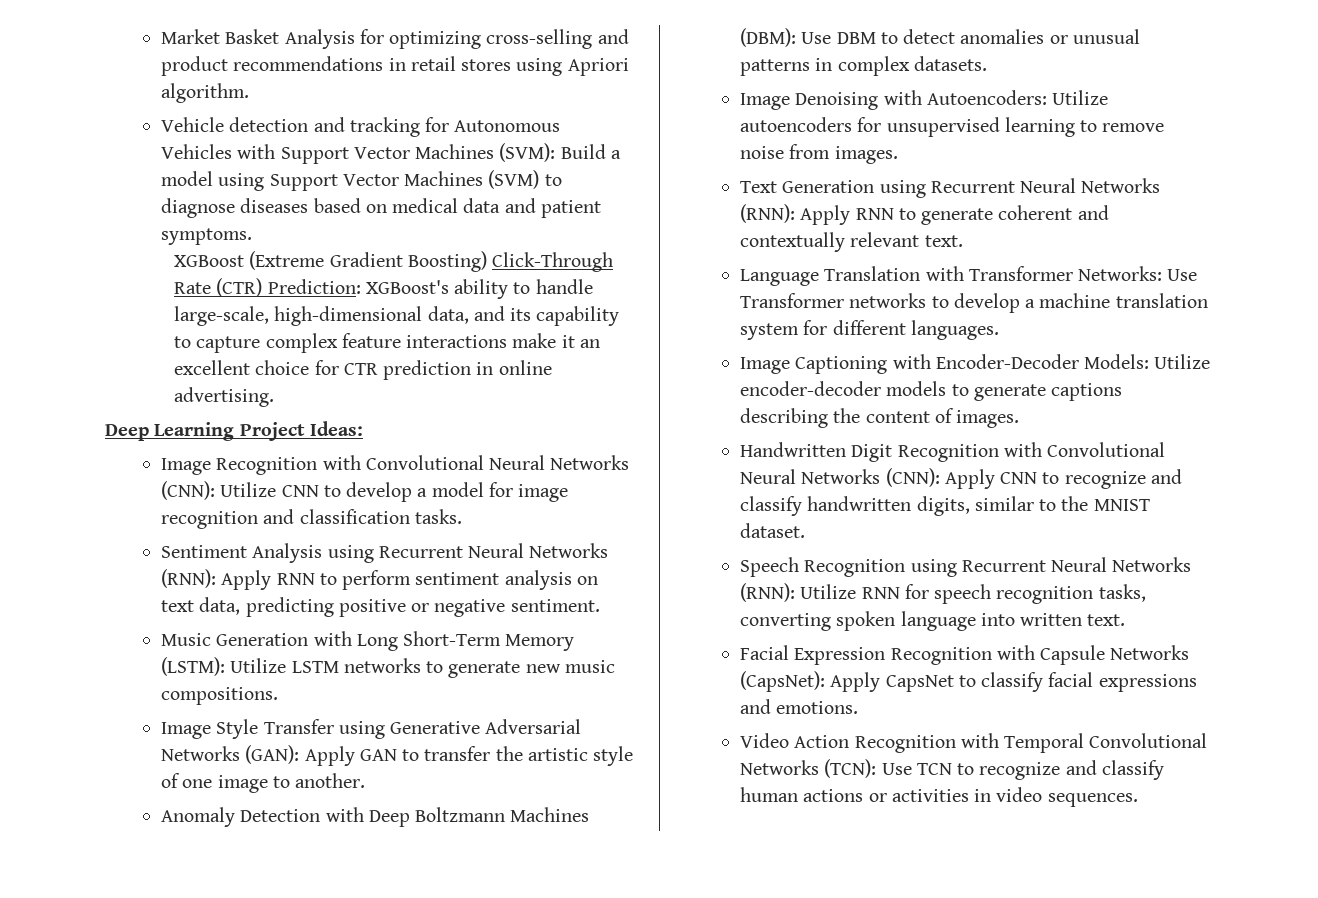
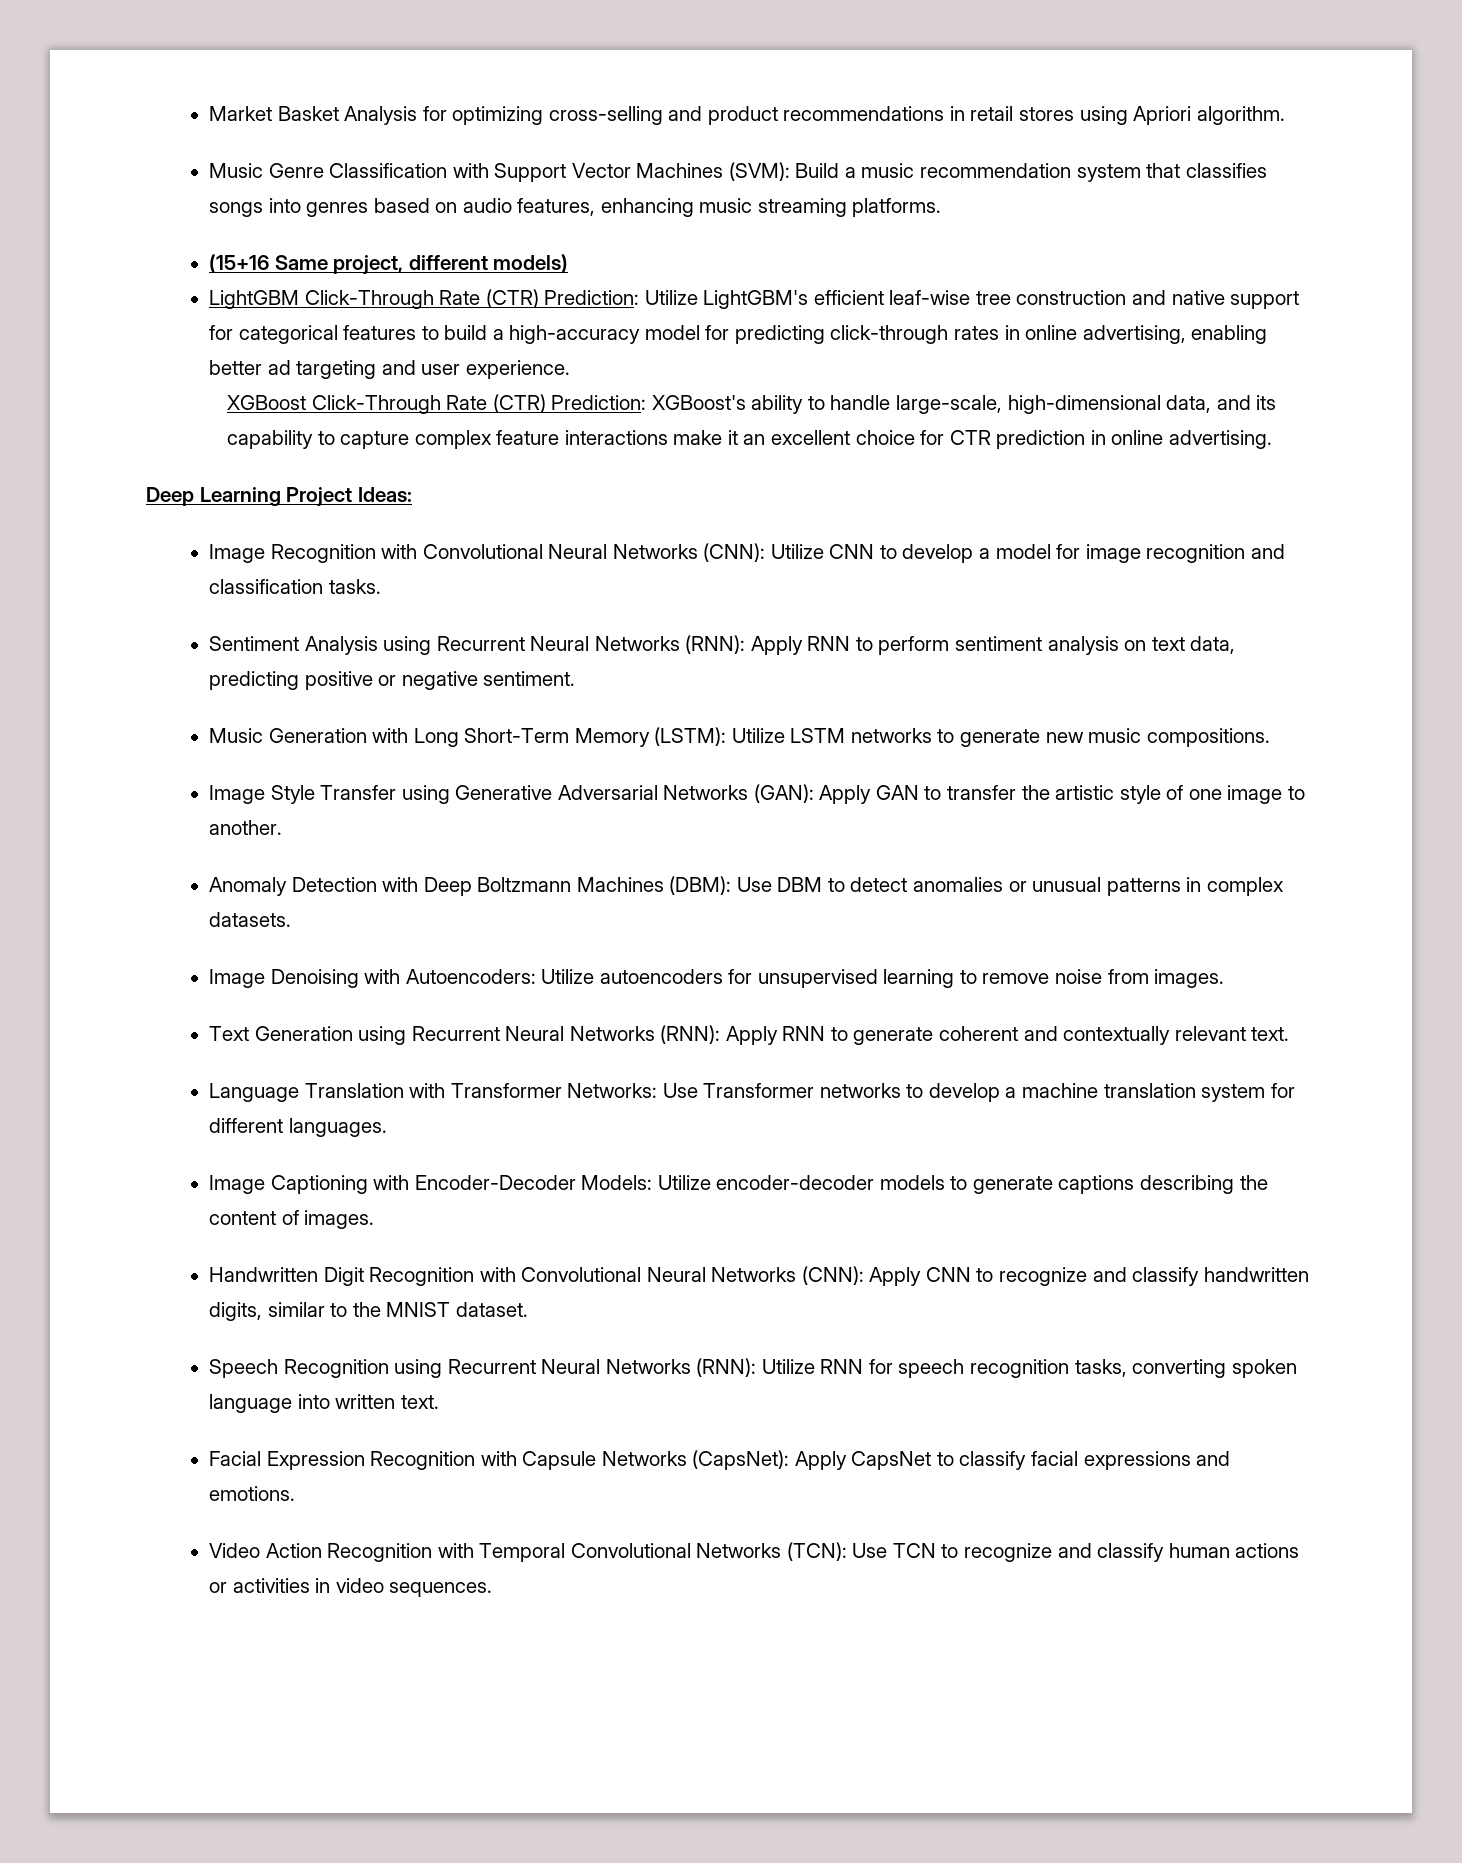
[160,117,561,137] [160,144,232,159] Vehicle detection and tracking for Autonomous Vehicles -> [209,163,448,178] Music Genre Classification
[160,170,562,191] [160,198,601,218] [160,228,252,245] [174,251,487,272] model using Support Vector Machines (SVM) to diagnose diseases based on medical data and patient symptoms. // XGBoost (Extreme Gradient Boosting) -> [861,163,1267,182] [209,198,942,217] [209,254,569,275] [209,289,1300,309] [209,325,1268,344] [209,360,570,379] [227,395,307,410] music recommendation system that classifies songs into genres based on audio features, enhancing music streaming platforms. // (15+16 Same project, different models) // LightGBM Click-Through Rate (CTR) Prediction: Utilize LightGBM's efficient leaf-wise tree construction and native support for categorical features to build a high-accuracy model for predicting click-through rates in online advertising, enabling better ad targeting and user experience. // XGBoost

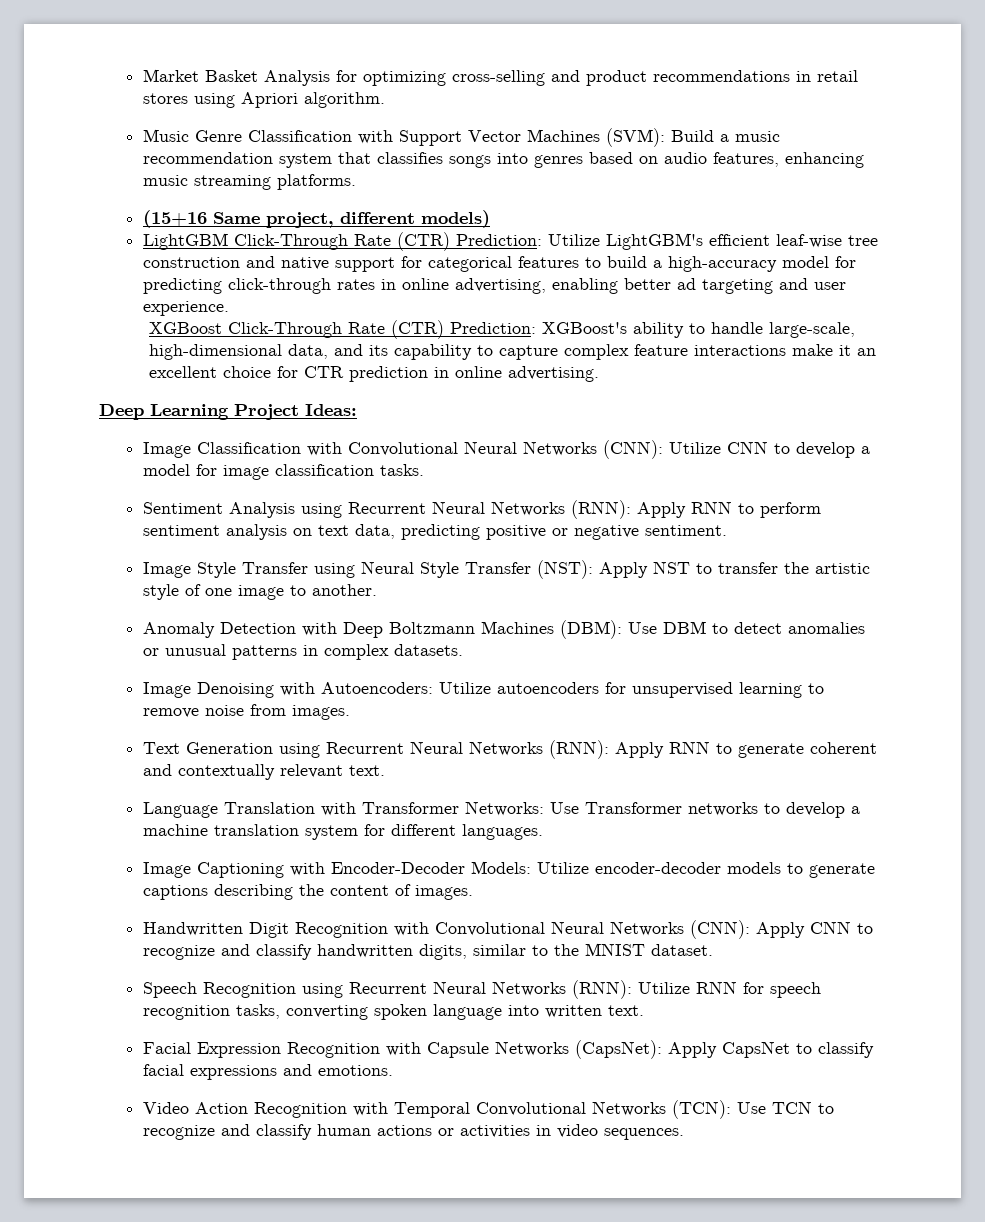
[270,544,376,563] Recognition -> [197,442,302,454] Classification
[1146,544,1285,563] recognition and -> (270, 472) none
[209,727,1270,747] [209,784,919,804] Music Generation with Long Short-Term Memory (LSTM): Utilize LSTM networks to generate new music compositions. // Image Style Transfer using Generative Adversarial Networks (GAN): Apply GAN -> [143,560,691,579] Image Style Transfer using Neural Style Transfer (NST): Apply NST

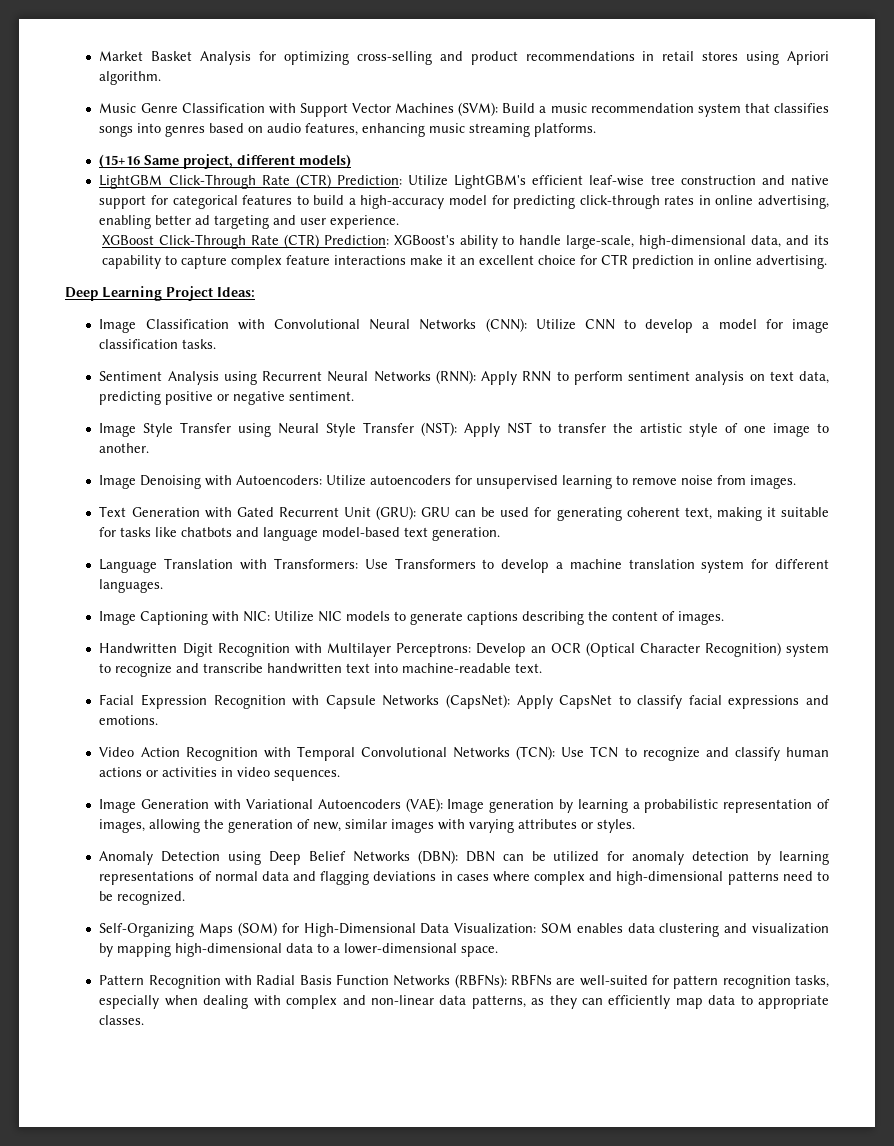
[143,620,866,639] [143,644,464,660] // Anomaly Detection with Deep Boltzmann Machines (DBM): Use DBM to detect anomalies or unusual patterns in complex datasets. -> (150, 448) none
[279,740,878,759] [143,764,386,780] [143,801,759,818] using Recurrent Neural Networks (RNN): Apply RNN to generate coherent and contextually relevant text. // Language Translation with Transformer Networks: Use Transformer networks -> [204,506,830,521] [99,527,501,541] [99,558,476,573] with Gated Recurrent Unit (GRU): GRU can be used for generating coherent text, making it suitable for tasks like chatbots and language model-based text generation. // Language Translation with Transformers: Use Transformers
[331,861,722,874] Encoder-Decoder Models: Utilize encoder-decoder -> [243,611,343,622] NIC: Utilize NIC
[435,920,874,939] [143,943,714,960] [143,980,822,999] [143,1004,603,1020] Convolutional Neural Networks (CNN): Apply CNN to recognize and classify handwritten digits, similar to the MNIST dataset. // Speech Recognition using Recurrent Neural Networks (RNN): Utilize RNN for speech recognition tasks, converting spoken language into written -> [326,642,829,657] [99,663,512,677] Multilayer Perceptrons: Develop an OCR (Optical Character Recognition) system to recognize and transcribe handwritten text into machine-readable
(685, 1134) none -> [99,798,830,813] [99,819,636,833] [99,850,830,865] [99,871,829,885] [99,891,186,905] [99,922,829,937] [99,943,499,957] [99,974,829,989] [99,995,830,1009] [99,1015,145,1025] // Image Generation with Variational Autoencoders (VAE): Image generation by learning a probabilistic representation of images, allowing the generation of new, similar images with varying attributes or styles. // Anomaly Detection using Deep Belief Networks (DBN): DBN can be utilized for anomaly detection by learning representations of normal data and flagging deviations in cases where complex and high-dimensional patterns need to be recognized. // Self-Organizing Maps (SOM) for High-Dimensional Data Visualization: SOM enables data clustering and visualization by mapping high-dimensional data to a lower-dimensional space. // Pattern Recognition with Radial Basis Function Networks (RBFNs): RBFNs are well-suited for pattern recognition tasks, especially when dealing with complex and non-linear data patterns, as they can efficiently map data to appropriate classes.

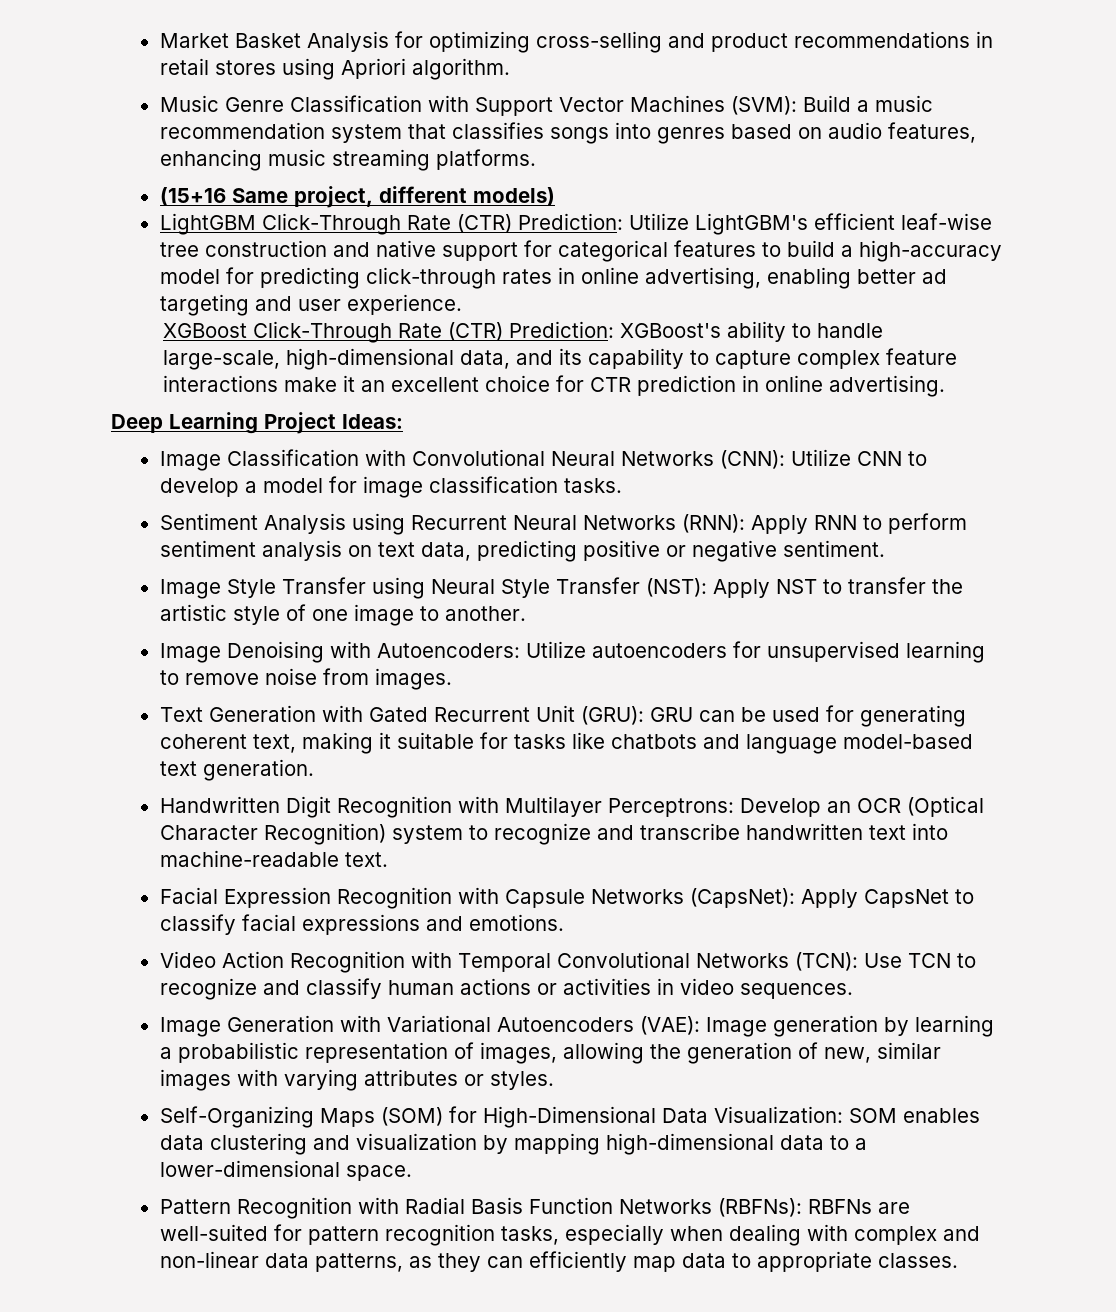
[99,558,829,573] [99,579,164,593] [99,611,725,625] // Language Translation with Transformers: Use Transformers to develop a machine translation system for different languages. // Image Captioning with NIC: Utilize NIC models to generate captions describing the content of images. -> (314, 770) none
[99,850,830,865] [99,871,829,885] [99,891,186,905] // Anomaly Detection using Deep Belief Networks (DBN): DBN can be utilized for anomaly detection by learning representations of normal data and flagging deviations in cases where complex and high-dimensional patterns need to be recognized. -> (554, 1080) none

